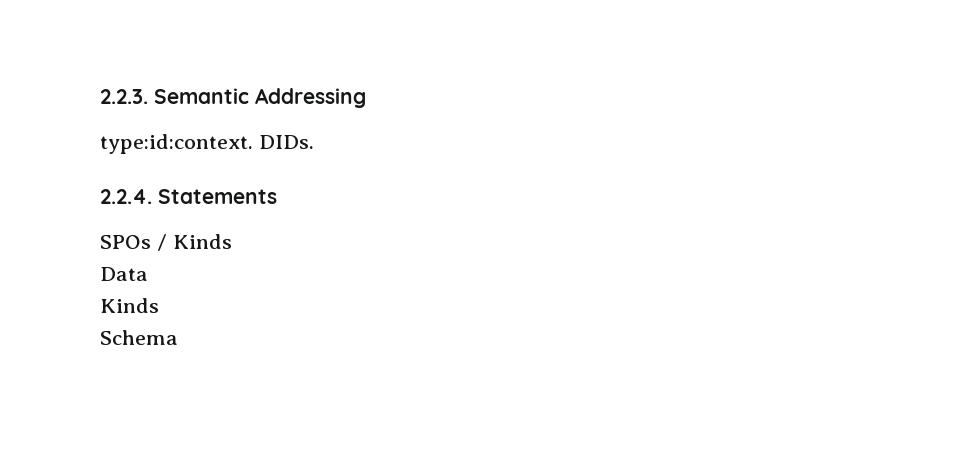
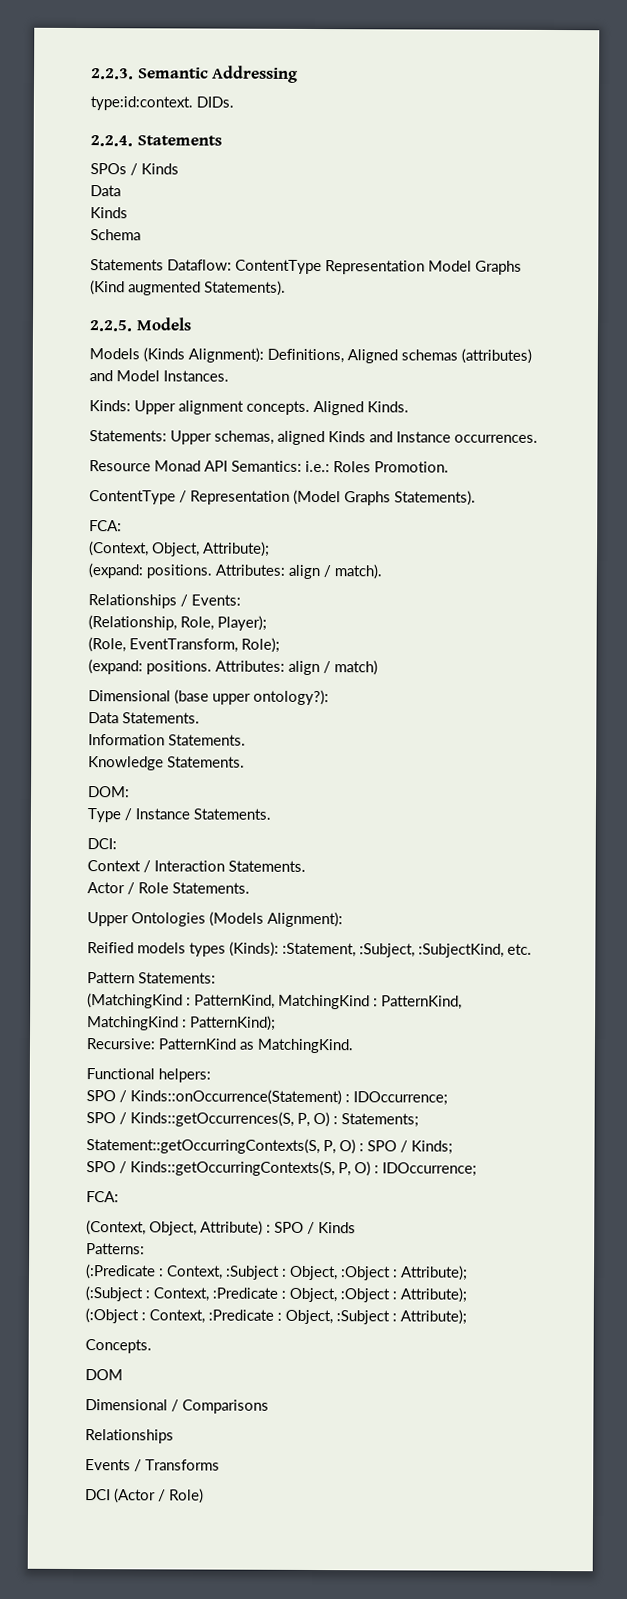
(178, 337) none -> [90,259,522,275] [90,280,286,296] [89,317,192,332] [89,347,532,364] [89,370,229,382] [89,400,409,416] [89,430,538,446] [89,460,449,473] [89,489,476,506] [89,520,122,532] [89,541,270,557] [88,563,382,580] [88,594,241,609] [88,615,267,631] [88,637,280,653] [88,659,378,676] [88,689,329,706] [88,712,200,724] [88,734,246,746] [88,756,245,771] [88,786,130,798] [87,808,271,823] [87,838,117,850] [87,860,306,873] [87,882,250,895] [87,911,343,928] [87,941,532,958] [87,972,216,984] [87,993,462,1010] [87,1015,276,1031] [86,1038,353,1054] [86,1068,211,1083] [86,1089,448,1106] [86,1111,419,1128] [86,1138,453,1155] [86,1160,477,1177] [86,1191,119,1203] [86,1220,356,1236] [86,1243,145,1255] [85,1264,468,1281] [85,1286,467,1303] [85,1308,467,1325] [85,1339,152,1354] [85,1369,123,1381] [85,1399,269,1414] [85,1429,174,1444] [85,1459,220,1472] [85,1488,204,1504] // Statements Dataflow: ContentType Representation Model Graphs (Kind augmented Statements). // 2.2.5. Models // Models (Kinds Alignment): Definitions, Aligned schemas (attributes) and Model Instances. // Kinds: Upper alignment concepts. Aligned Kinds. // Statements: Upper schemas, aligned Kinds and Instance occurrences. // Resource Monad API Semantics: i.e.: Roles Promotion. // ContentType / Representation (Model Graphs Statements). // FCA: // (Context, Object, Attribute); // (expand: positions. Attributes: align / match). // Relationships / Events: // (Relationship, Role, Player); // (Role, EventTransform, Role); // (expand: positions. Attributes: align / match) // Dimensional (base upper ontology?): // Data Statements. // Information Statements. // Knowledge Statements. // DOM: // Type / Instance Statements. // DCI: // Context / Interaction Statements. // Actor / Role Statements. // Upper Ontologies (Models Alignment): // Reified models types (Kinds): :Statement, :Subject, :SubjectKind, etc. // Pattern Statements: // (MatchingKind : PatternKind, MatchingKind : PatternKind, MatchingKind : PatternKind); // Recursive: PatternKind as MatchingKind. // Functional helpers: // SPO / Kinds::onOccurrence(Statement) : IDOccurrence; // SPO / Kinds::getOccurrences(S, P, O) : Statements; // Statement::getOccurringContexts(S, P, O) : SPO / Kinds; // SPO / Kinds::getOccurringContexts(S, P, O) : IDOccurrence; // FCA: // (Context, Object, Attribute) : SPO / Kinds // Patterns: // (:Predicate : Context, :Subject : Object, :Object : Attribute); // (:Subject : Context, :Predicate : Object, :Object : Attribute); // (:Object : Context, :Predicate : Object, :Subject : Attribute); // Concepts. // DOM // Dimensional / Comparisons // Relationships // Events / Transforms // DCI (Actor / Role)

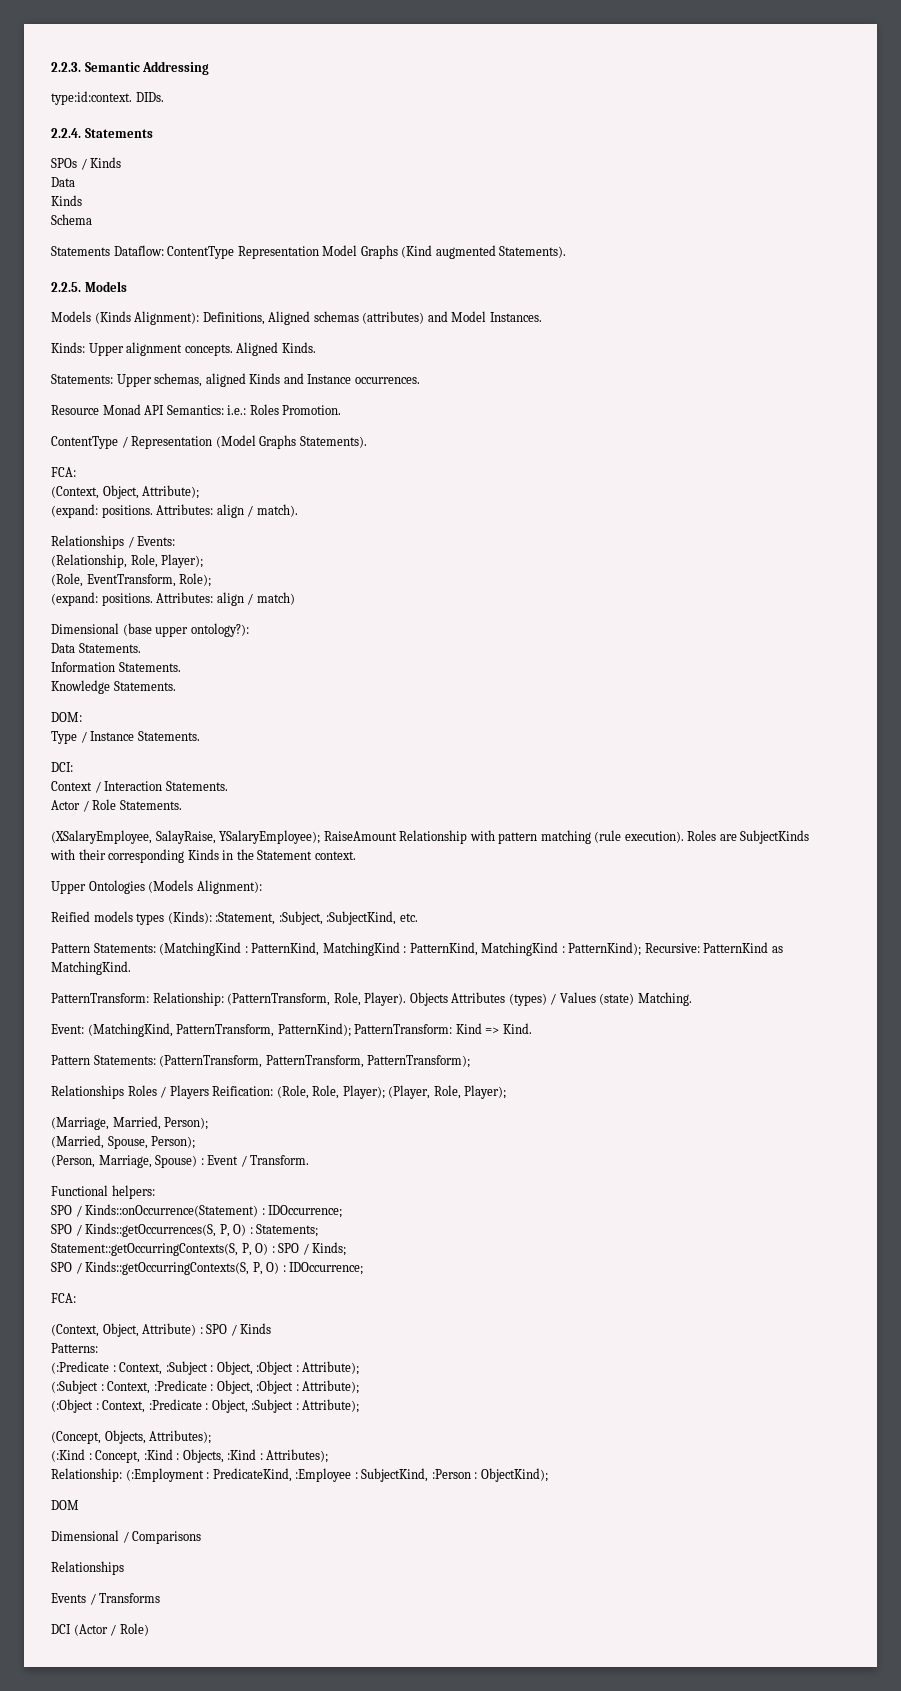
(250, 888) none -> [51,830,810,844] [50,849,356,863] // (XSalaryEmployee, SalayRaise, YSalaryEmployee); RaiseAmount Relationship with pattern matching (rule execution). Roles are SubjectKinds with their corresponding Kinds in the Statement context.
(216, 978) // -> (156, 948) none
(276, 1023) // -> (642, 949) none
(353, 1046) none -> [51,992,692,1006] [51,1023,532,1037] [51,1055,471,1068] [51,1085,507,1099] [51,1116,209,1130] [51,1135,196,1149] [51,1155,310,1168] // PatternTransform: Relationship: (PatternTransform, Role, Player). Objects Attributes (types) / Values (state) Matching. // Event: (MatchingKind, PatternTransform, PatternKind); PatternTransform: Kind => Kind. // Pattern Statements: (PatternTransform, PatternTransform, PatternTransform); // Relationships Roles / Players Reification: (Role, Role, Player); (Player, Role, Player); // (Marriage, Married, Person); // (Married, Spouse, Person); // (Person, Marriage, Spouse) : Event / Transform.
[85,1339,152,1354] Concepts. -> [51,1430,212,1444] [51,1449,329,1463] [51,1468,548,1482] (Concept, Objects, Attributes); // (:Kind : Concept, :Kind : Objects, :Kind : Attributes); // Relationship: (:Employment : PredicateKind, :Employee : SubjectKind, :Person : ObjectKind);

